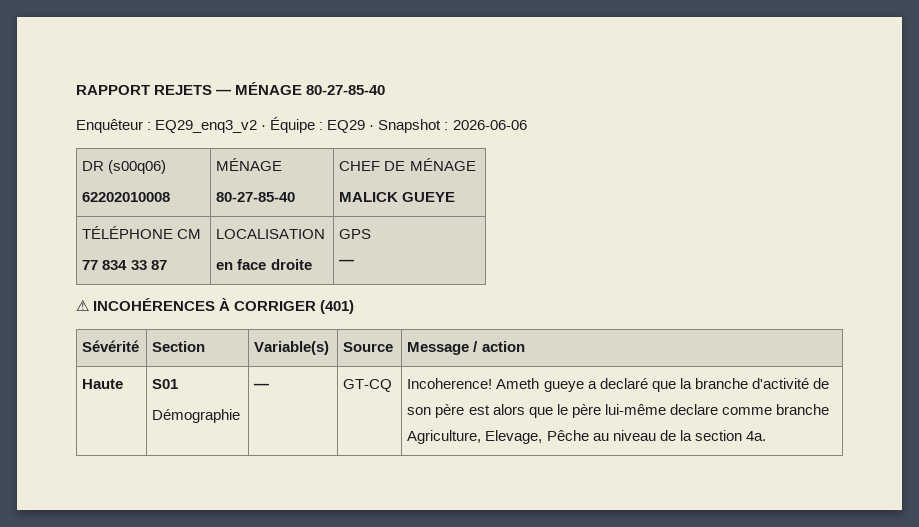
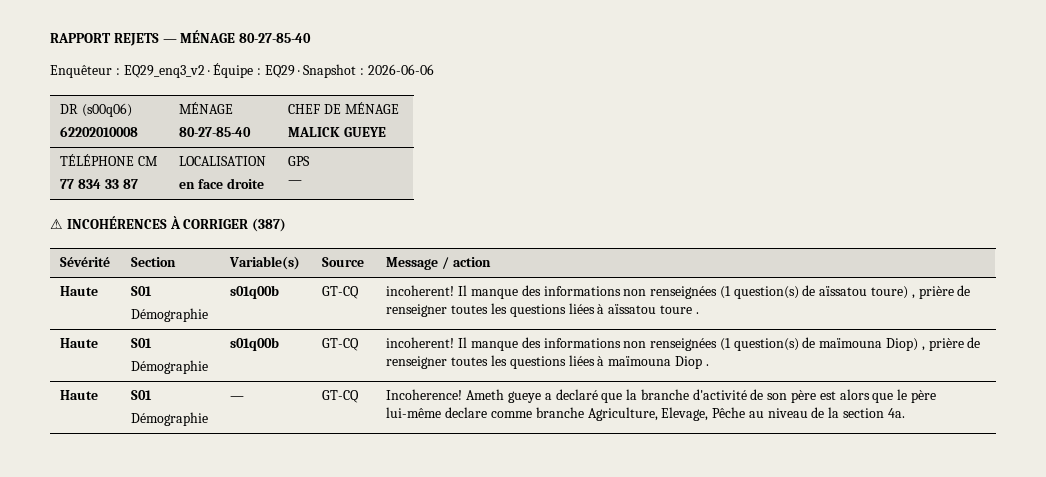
[320,300,355,314] (401) -> [252,218,287,232] (387)
(179, 384) none -> [131,308,209,322] [230,285,280,299] [322,286,360,299] [386,285,971,299] [386,303,699,317] [60,338,99,348] [131,338,153,348] [131,360,209,374] [230,337,280,351] [322,338,360,351] [386,337,981,351] [386,355,709,369] [60,390,99,400] [131,390,153,400] // Démographie | s01q00b | GT-CQ | incoherent! Il manque des informations non renseignées (1 question(s) de aïssatou toure) , prière de renseigner toutes les questions liées à aïssatou toure . // Haute | S01 // Démographie | s01q00b | GT-CQ | incoherent! Il manque des informations non renseignées (1 question(s) de maïmouna Diop) , prière de renseigner toutes les questions liées à maïmouna Diop . // Haute | S01

